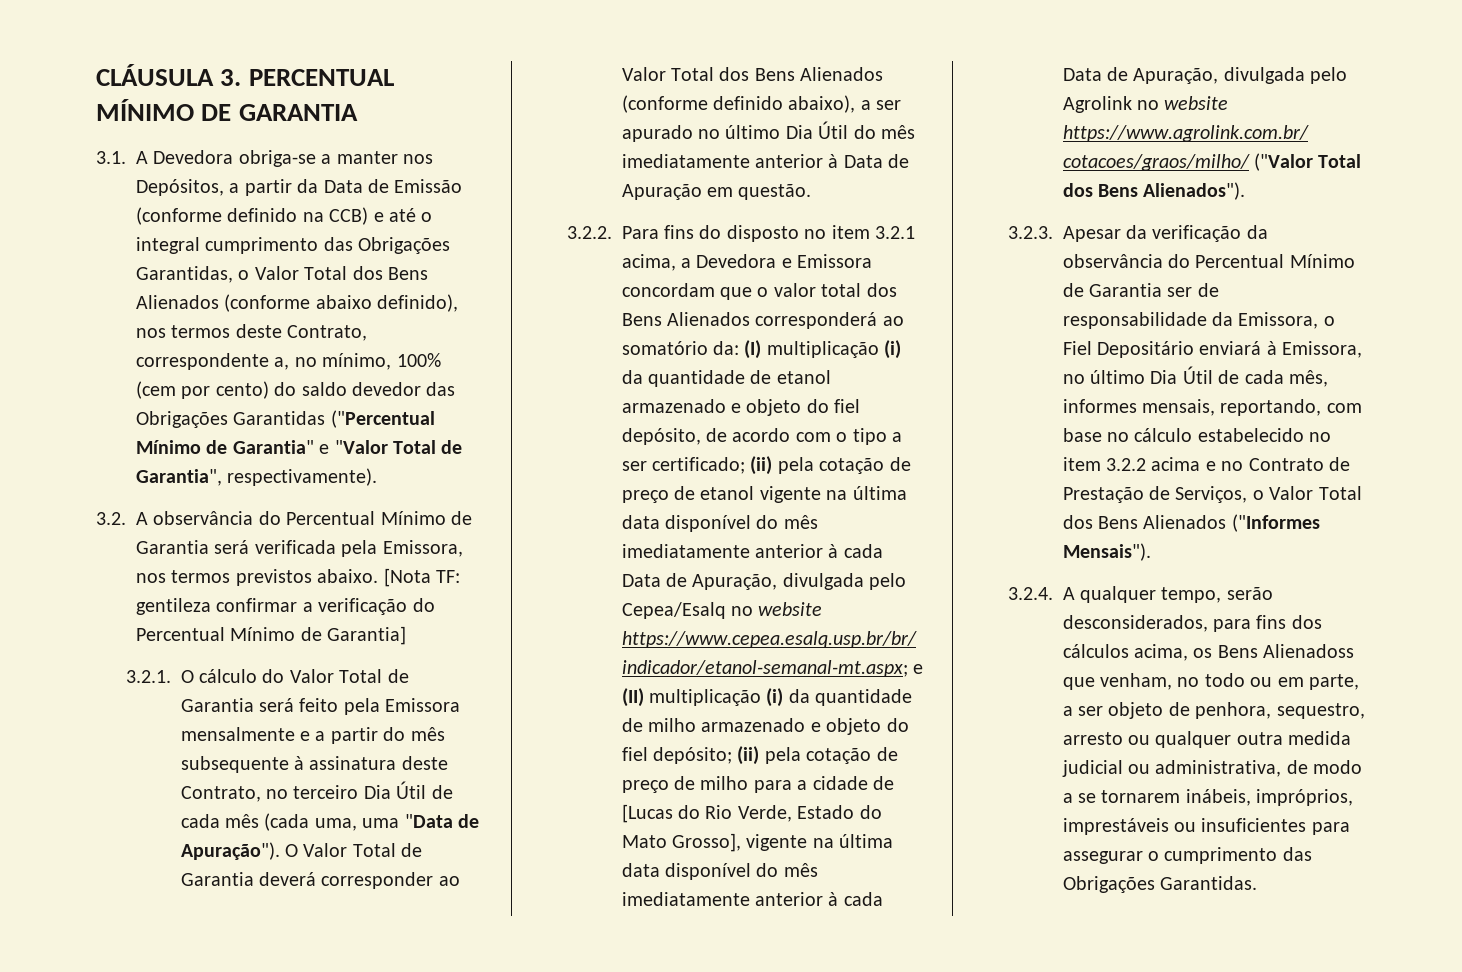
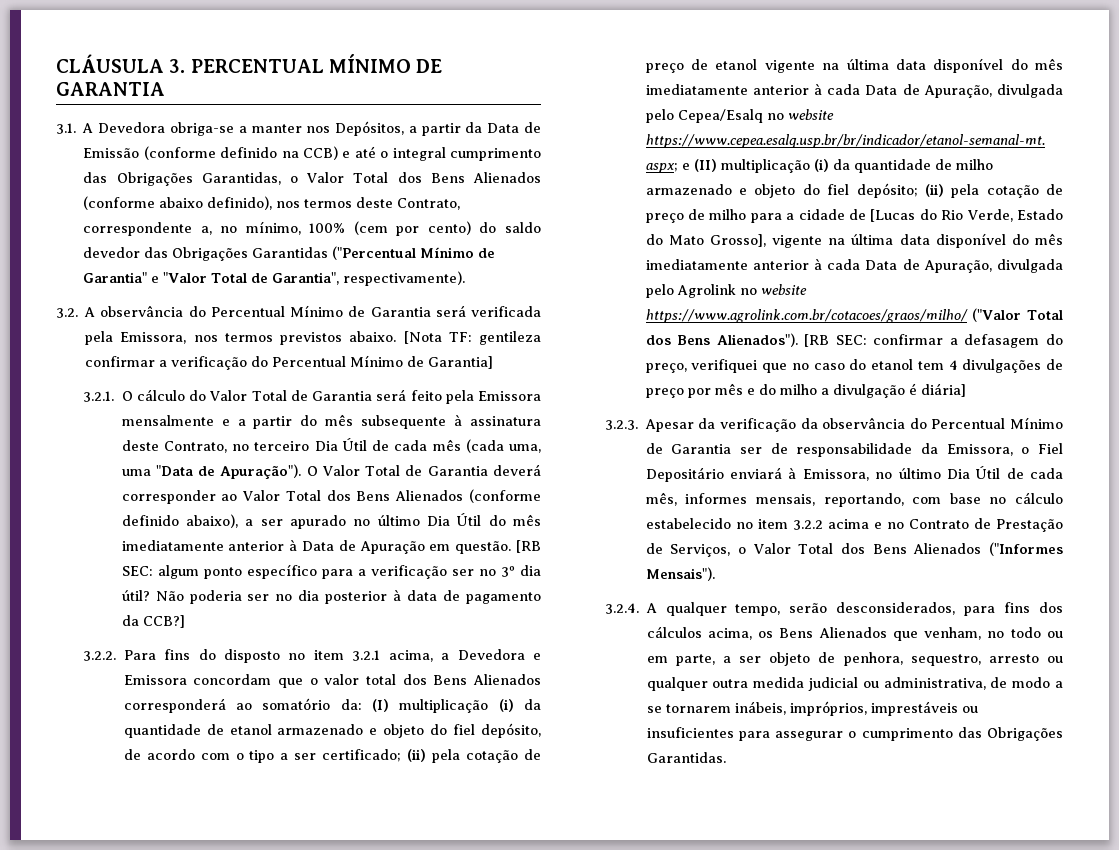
(812, 192) none -> [515,540,541,553] [121,564,541,579] [121,589,541,604] [121,615,185,628] [RB SEC: algum ponto específico para a verificação ser no 3º dia útil? Não poderia ser no dia posterior à data de pagamento da CCB?]
(1246, 191) none -> [804,334,1063,348] [645,359,1063,373] [645,383,966,398] [RB SEC: confirmar a defasagem do preço, verifiquei que no caso do etanol tem 4 divulgações de preço por mês e do milho a divulgação é diária]
[1263,644,1355,658] Alienadoss -> [818,627,887,638] Alienados

